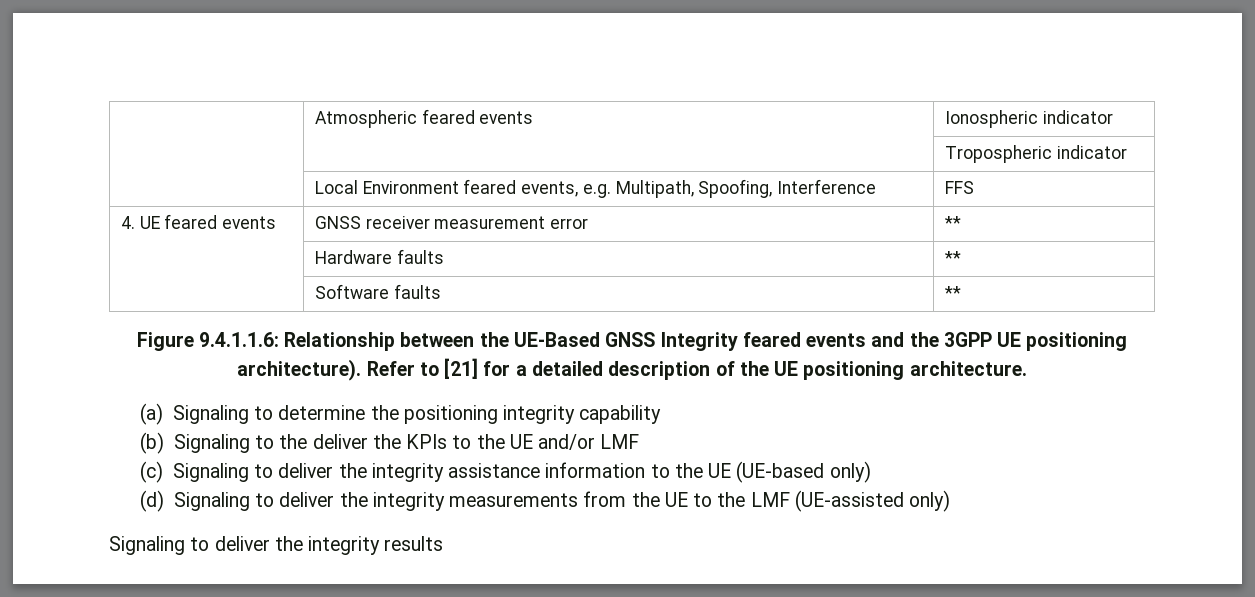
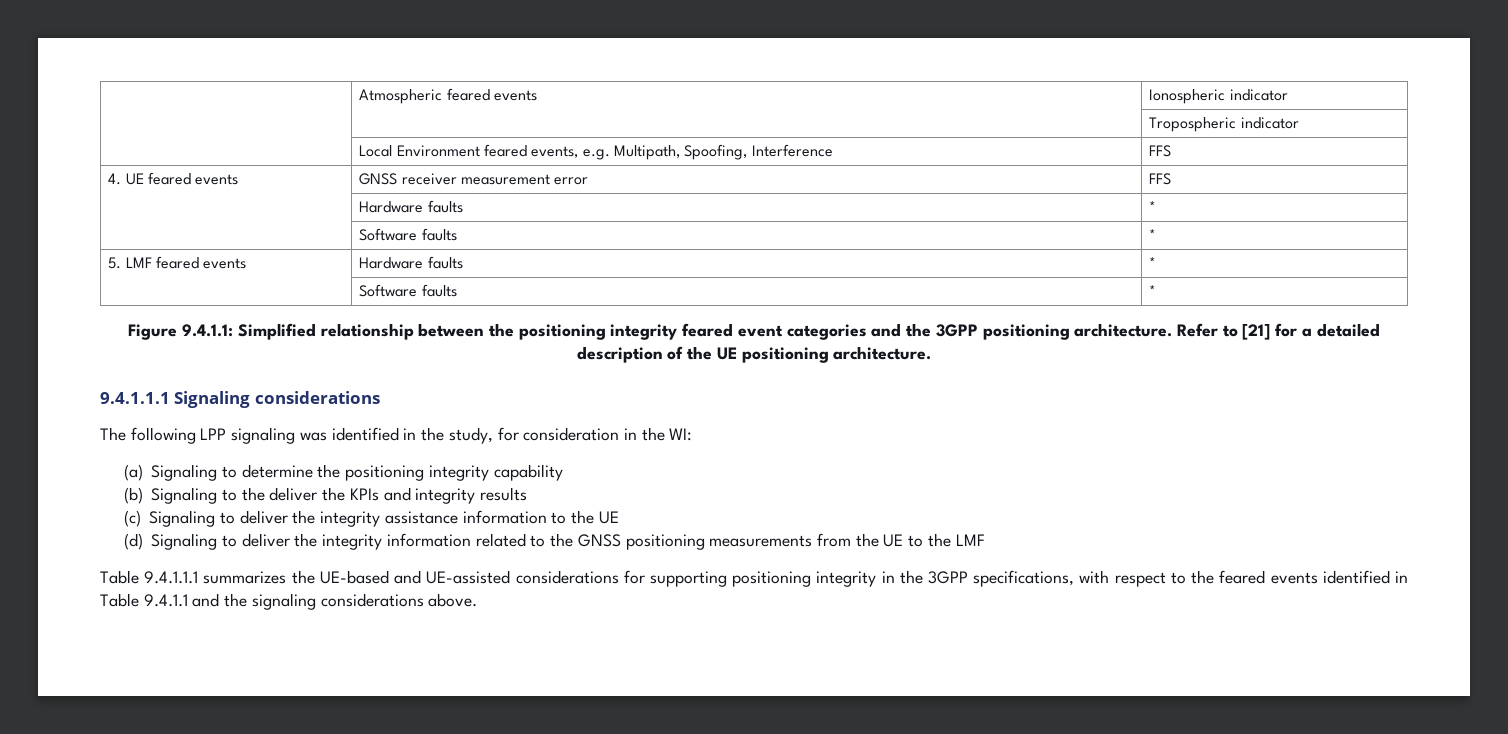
[944,216,961,229] [314,249,444,264] [944,251,961,264] [314,284,441,299] [944,286,961,299] [136,332,1128,351] [237,359,362,381] ** // | Hardware faults | ** // | Software faults | ** // Figure 9.4.1.1.6: Relationship between the UE-Based GNSS Integrity feared events and the 3GPP UE positioning architecture). -> [1149,173,1172,185] [359,200,463,213] [1149,201,1157,212] [359,228,457,241] [1149,229,1157,240] [108,256,247,269] [359,256,463,269] [1149,257,1157,268] [359,284,457,297] [1149,285,1157,296] [128,323,1173,340] FFS // | Hardware faults | * // | Software faults | * // 5. LMF feared events | Hardware faults | * // | Software faults | * // Figure 9.4.1.1: Simplified relationship between the positioning integrity feared event categories and the 3GPP positioning architecture.
(1027, 368) none -> [100,391,380,408] [100,427,693,444] // 9.4.1.1.1 Signaling considerations // The following LPP signaling was identified in the study, for consideration in the WI:
[452,434,640,450] to the UE and/or LMF -> [383,487,528,504] and integrity results
[736,461,871,483] (UE-based only) -> (619, 517) none
(445, 501) none -> [386,533,705,550] information related to the GNSS positioning
[795,490,951,512] [109,536,444,555] (UE-assisted only) // Signaling to deliver the integrity results -> [100,570,1408,587] [100,593,478,610] // Table 9.4.1.1.1 summarizes the UE-based and UE-assisted considerations for supporting positioning integrity in the 3GPP specifications, with respect to the feared events identified in Table 9.4.1.1 and the signaling considerations above.

